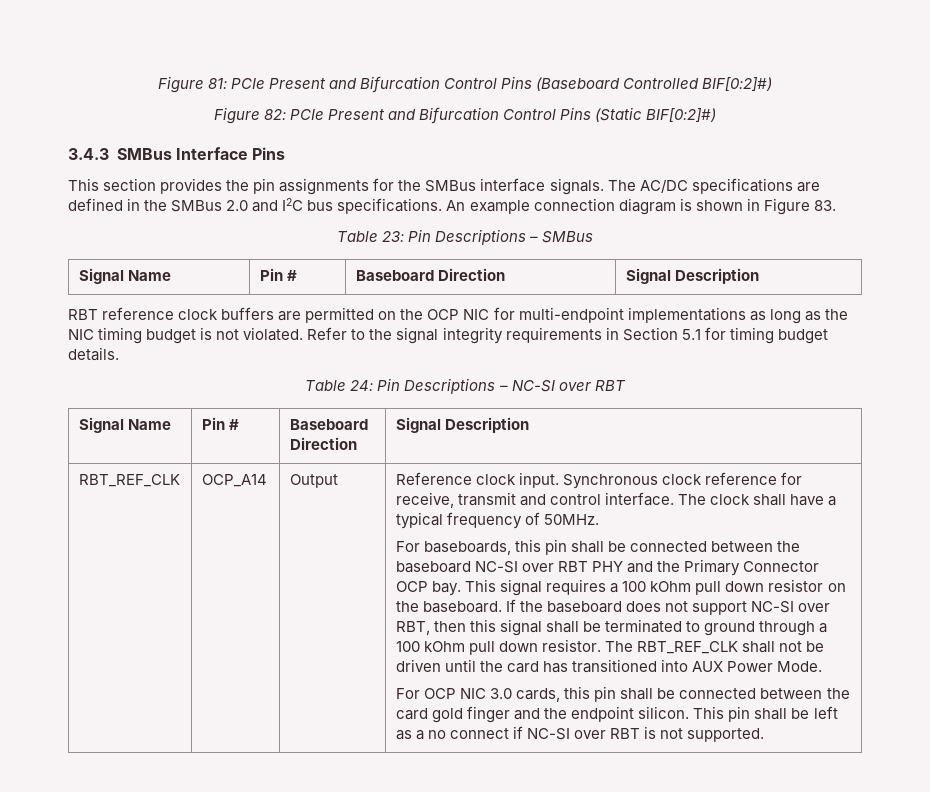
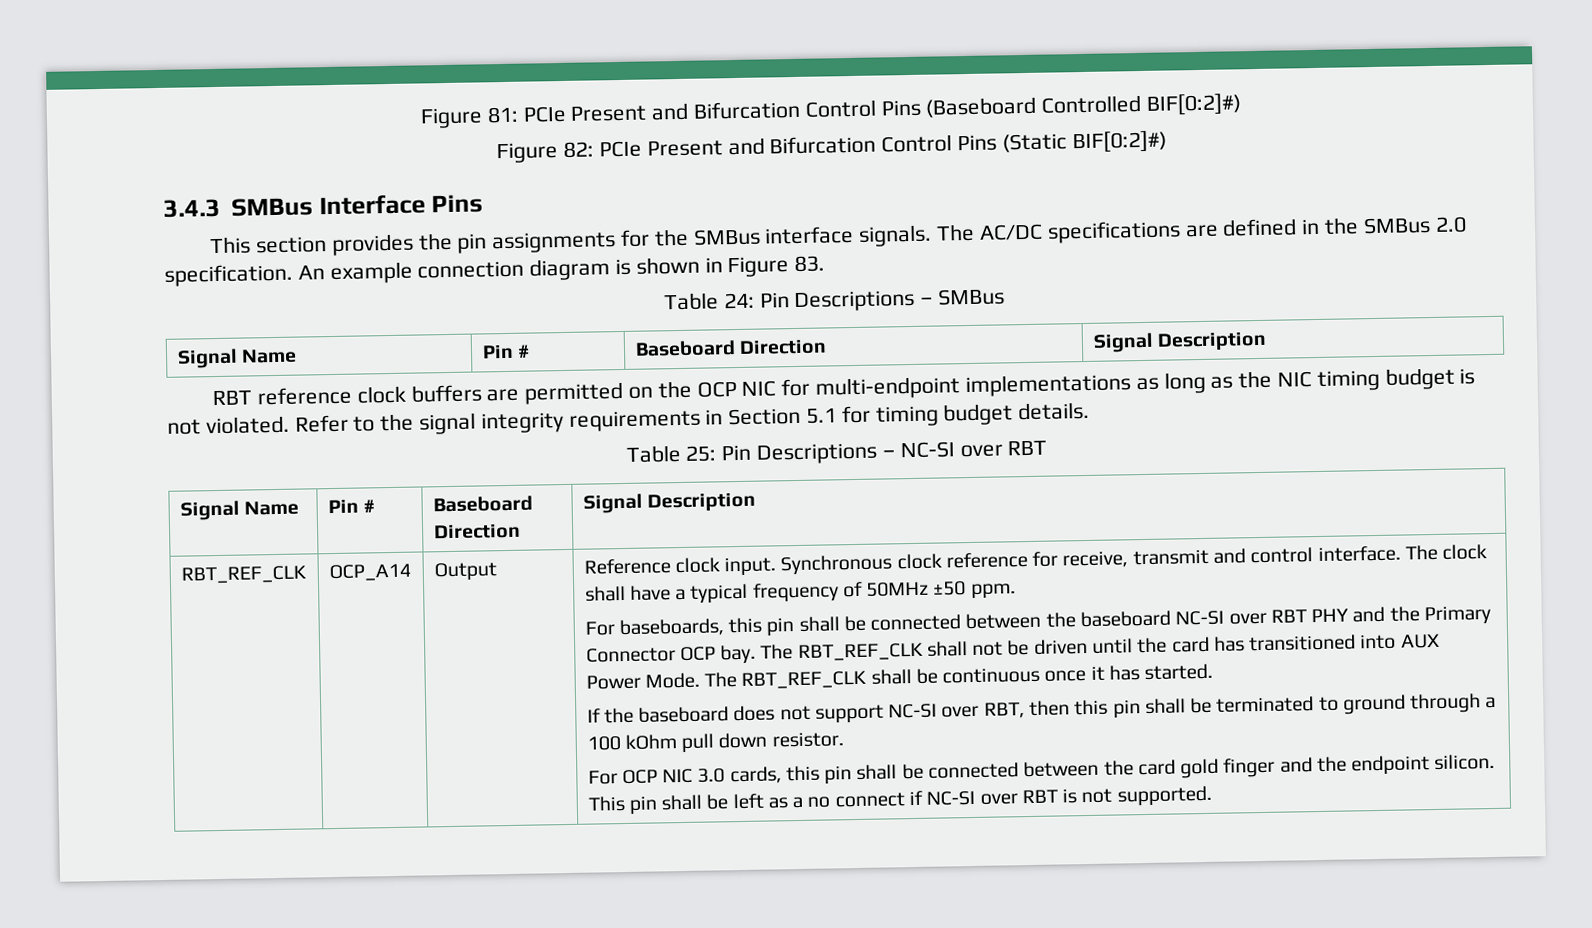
[252,198,443,214] and I2C bus specifications. -> [164,263,293,287] specification.
[381,231,404,242] 23: -> [723,292,755,309] 24:
[350,380,374,391] 24: -> [685,445,717,462] 25:
[544,514,600,525] 50MHz. -> [866,581,1016,600] 50MHz ±50 ppm.
[465,579,846,596] [395,599,831,615] [395,619,828,636] [395,639,602,655] This signal requires a 100 kOhm pull down resistor on the baseboard. If the baseboard does not support NC-SI over RBT, then this signal shall be terminated to ground through a 100 kOhm pull down resistor. -> (757, 654) none
(823, 666) none -> [704,663,1214,689] [586,693,1497,724] [586,732,844,754] The RBT_REF_CLK shall be continuous once it has started. // If the baseboard does not support NC-SI over RBT, then this pin shall be terminated to ground through a 100 kOhm pull down resistor.

